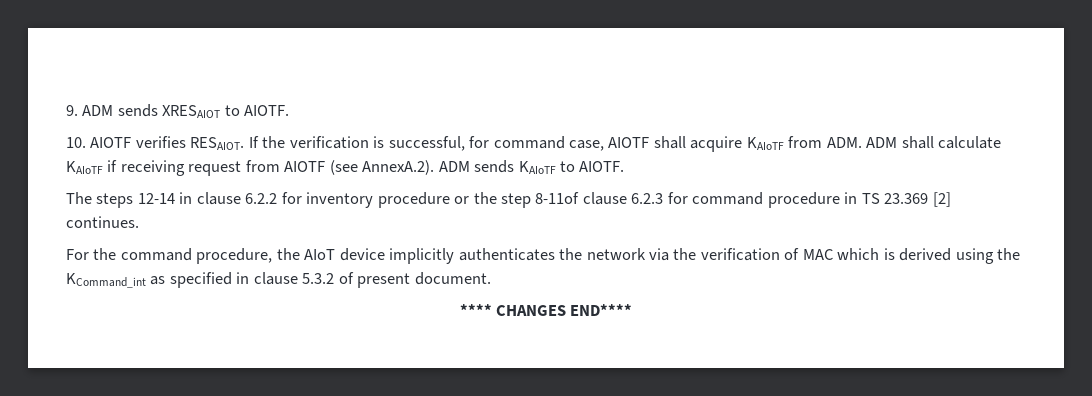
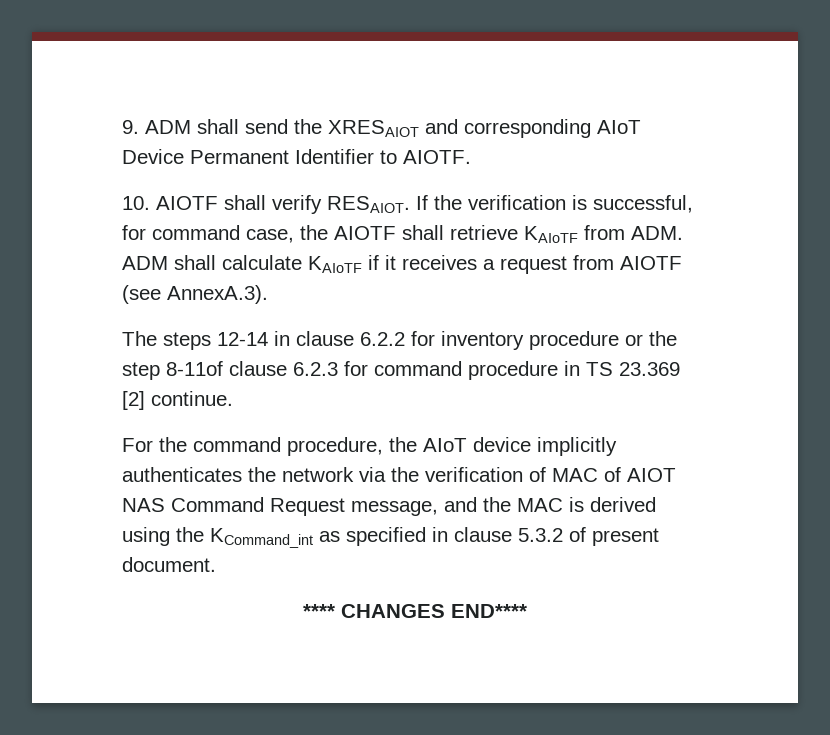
[117,104,221,118] sends XRESAIOT -> [197,119,641,138] [122,149,374,164] shall send the XRESAIOT and corresponding AIoT Device Permanent Identifier
[135,136,186,148] verifies -> [224,195,322,214] shall verify
[608,136,743,152] AIOTF shall acquire -> [300,225,518,240] the AIOTF shall retrieve
[120,160,185,176] receiving -> [385,255,495,270] it receives a
[362,160,625,175] AnnexA.2). ADM sends KAIoTF to AIOTF. -> [167,285,268,304] AnnexA.3).
[66,216,139,228] continues. -> [151,391,233,406] continue.
[837,248,880,260] which -> [604,467,676,482] [122,497,563,516] of AIOT NAS Command Request message, and the MAC

